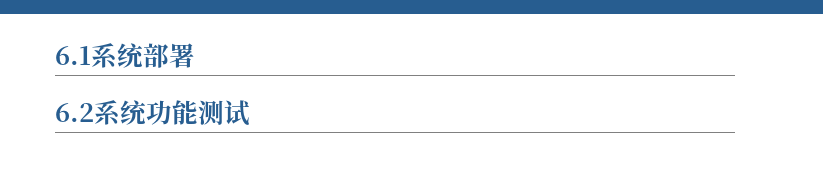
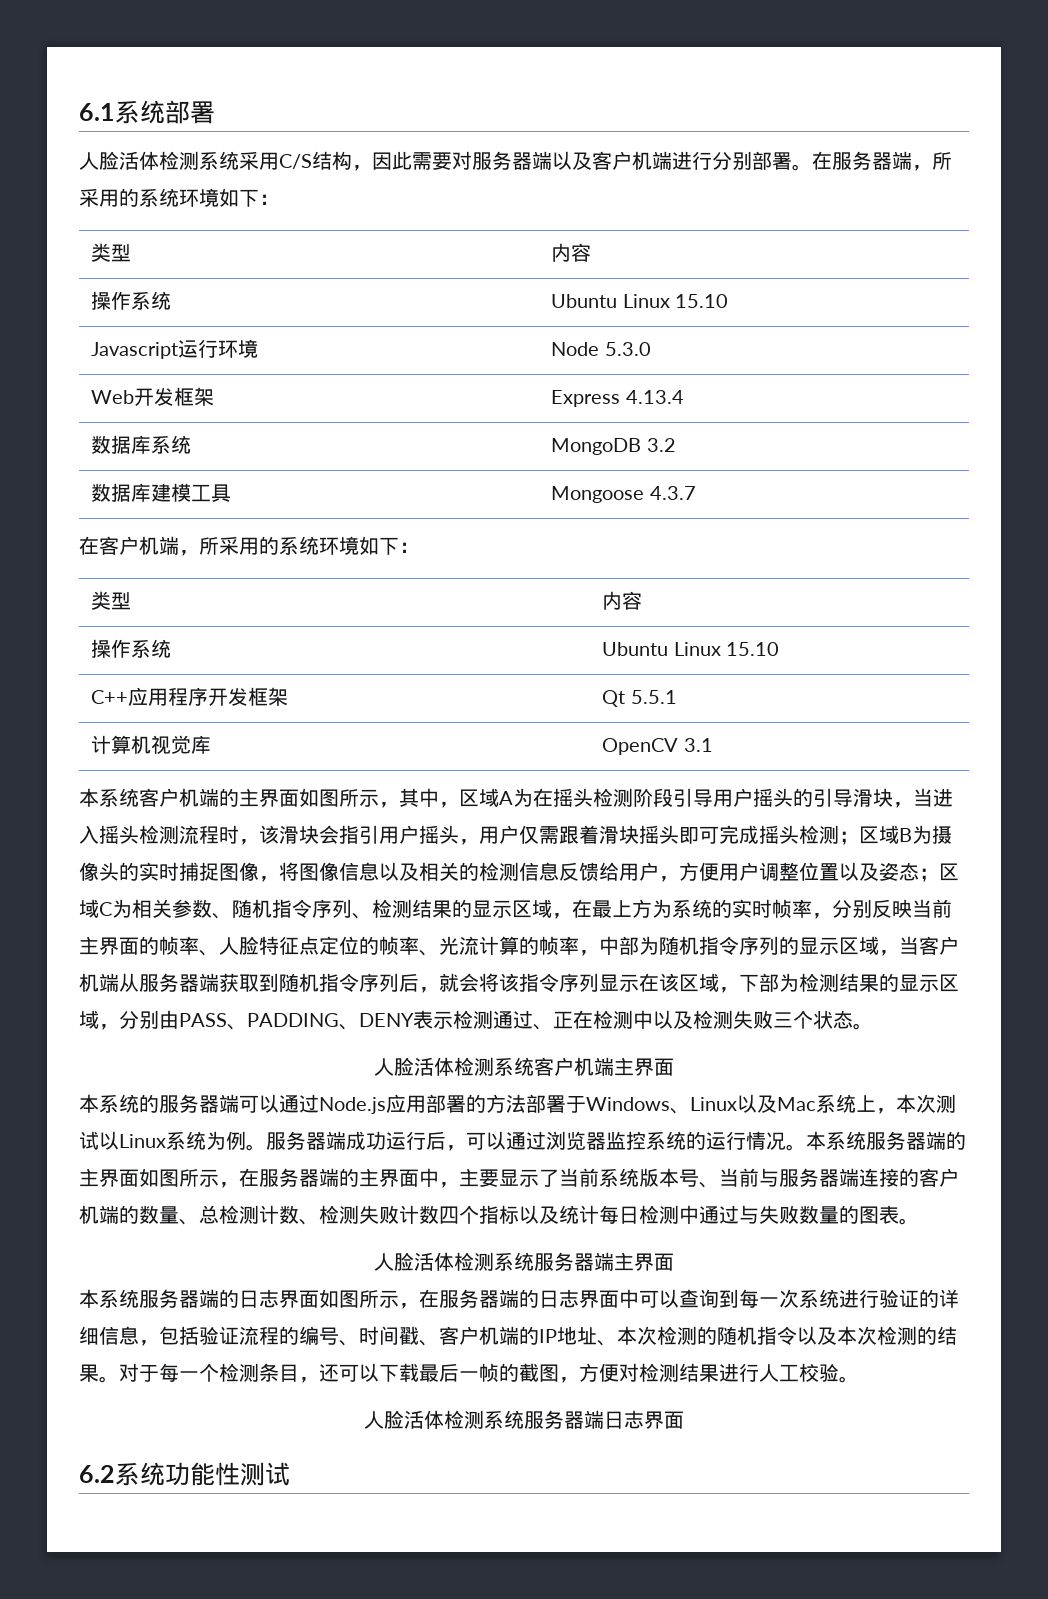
(195, 55) none -> [79,151,952,171] [79,188,279,207] [91,243,132,262] [551,243,592,262] [91,291,172,310] [551,294,729,308] [91,339,259,359] [551,342,651,356] [91,387,215,406] [551,390,684,407] [91,435,192,454] [551,438,676,455] [91,483,232,502] [551,486,696,503] [79,536,419,556] [91,591,132,610] [602,591,643,610] [91,639,172,658] [602,642,780,656] [91,687,289,706] [602,690,677,707] [91,735,212,755] [602,738,713,755] [79,788,953,808] [79,825,952,845] [79,862,959,882] [79,899,952,919] [79,936,959,956] [79,973,959,993] [79,1010,873,1030] [374,1057,674,1076] [79,1094,956,1114] [79,1131,966,1151] [79,1168,959,1188] [79,1205,919,1225] [374,1252,674,1271] [79,1289,959,1309] [79,1326,957,1346] [79,1363,859,1383] [364,1410,684,1429] // 人脸活体检测系统采用C/S结构，因此需要对服务器端以及客户机端进行分别部署。在服务器端，所采用的系统环境如下： // 类型 | 内容 // 操作系统 | Ubuntu Linux 15.10 // Javascript运行环境 | Node 5.3.0 // Web开发框架 | Express 4.13.4 // 数据库系统 | MongoDB 3.2 // 数据库建模工具 | Mongoose 4.3.7 // 在客户机端，所采用的系统环境如下： // 类型 | 内容 // 操作系统 | Ubuntu Linux 15.10 // C++应用程序开发框架 | Qt 5.5.1 // 计算机视觉库 | OpenCV 3.1 // 本系统客户机端的主界面如图所示，其中，区域A为在摇头检测阶段引导用户摇头的引导滑块，当进入摇头检测流程时，该滑块会指引用户摇头，用户仅需跟着滑块摇头即可完成摇头检测；区域B为摄像头的实时捕捉图像，将图像信息以及相关的检测信息反馈给用户，方便用户调整位置以及姿态；区域C为相关参数、随机指令序列、检测结果的显示区域，在最上方为系统的实时帧率，分别反映当前主界面的帧率、人脸特征点定位的帧率、光流计算的帧率，中部为随机指令序列的显示区域，当客户机端从服务器端获取到随机指令序列后，就会将该指令序列显示在该区域，下部为检测结果的显示区域，分别由PASS、PADDING、DENY表示检测通过、正在检测中以及检测失败三个状态。 // 人脸活体检测系统客户机端主界面 // 本系统的服务器端可以通过Node.js应用部署的方法部署于Windows、Linux以及Mac系统上，本次测试以Linux系统为例。服务器端成功运行后，可以通过浏览器监控系统的运行情况。本系统服务器端的主界面如图所示，在服务器端的主界面中，主要显示了当前系统版本号、当前与服务器端连接的客户机端的数量、总检测计数、检测失败计数四个指标以及统计每日检测中通过与失败数量的图表。 // 人脸活体检测系统服务器端主界面 // 本系统服务器端的日志界面如图所示，在服务器端的日志界面中可以查询到每一次系统进行验证的详细信息，包括验证流程的编号、时间戳、客户机端的IP地址、本次检测的随机指令以及本次检测的结果。对于每一个检测条目，还可以下载最后一帧的截图，方便对检测结果进行人工校验。 // 人脸活体检测系统服务器端日志界面
(198, 112) none -> [215,1462,240,1486] 性

